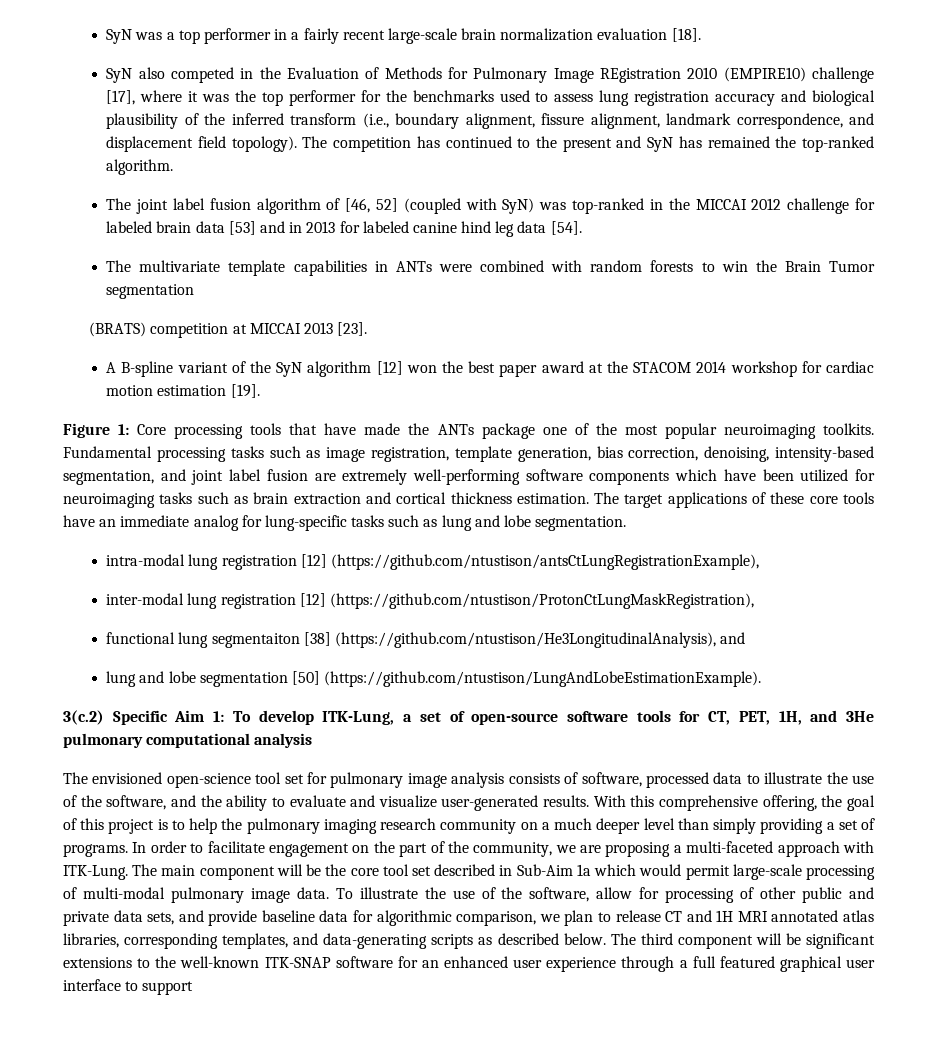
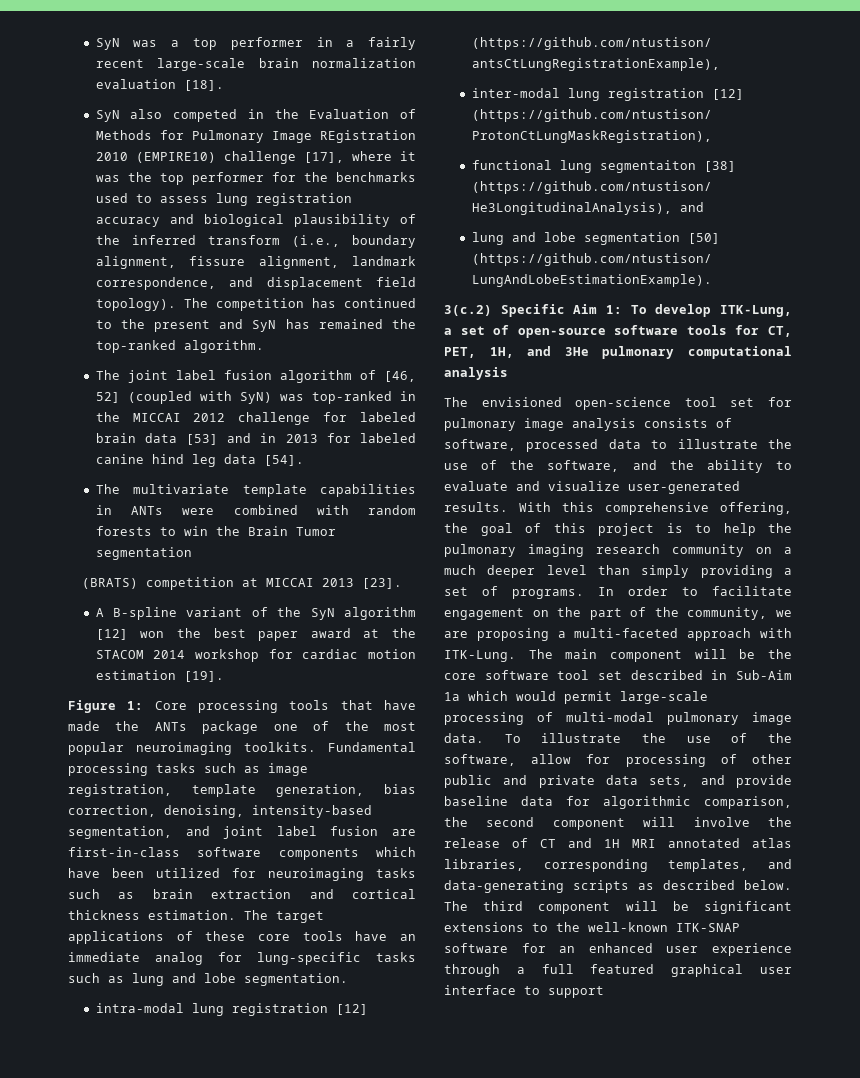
[342,469,520,485] extremely well-performing -> [68,847,180,857] first-in-class
(379, 872) none -> [484,670,549,680] software
[539,910,661,926] we plan to release -> [444,817,792,830] [444,838,528,848] the second component will involve the release of

